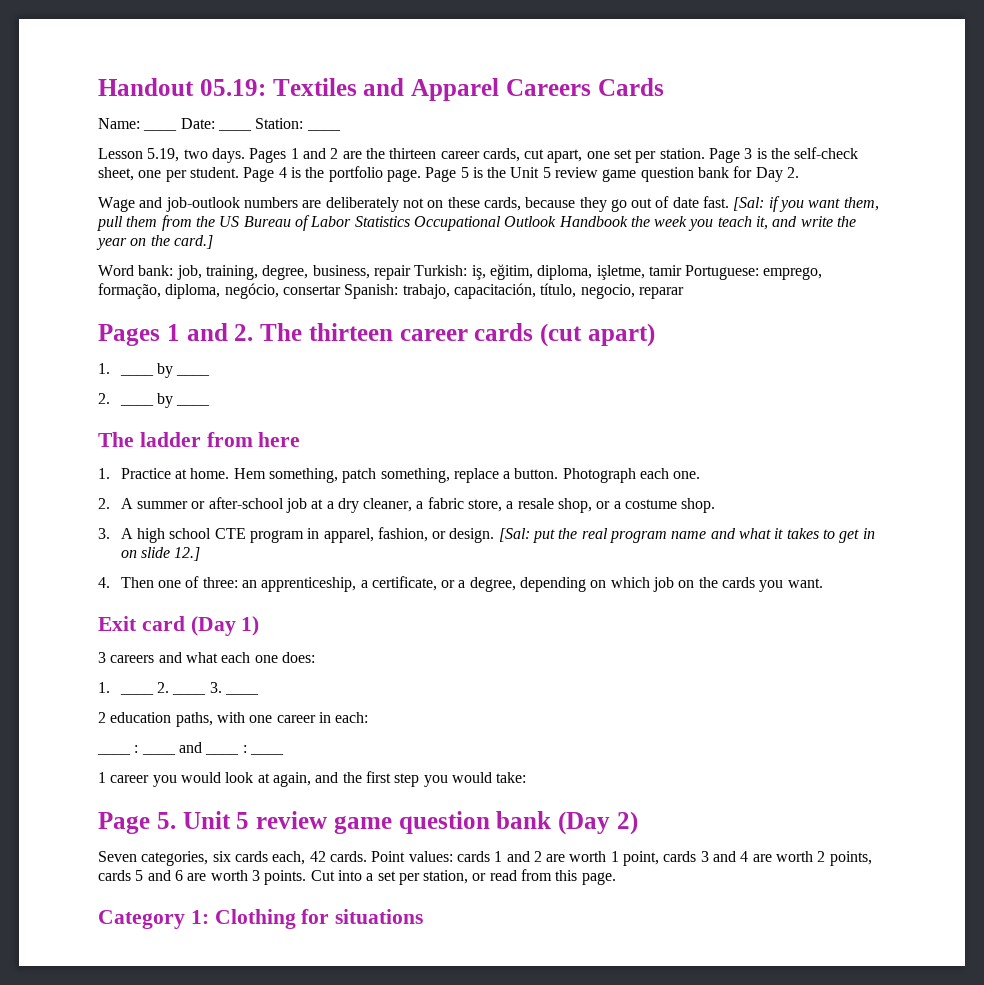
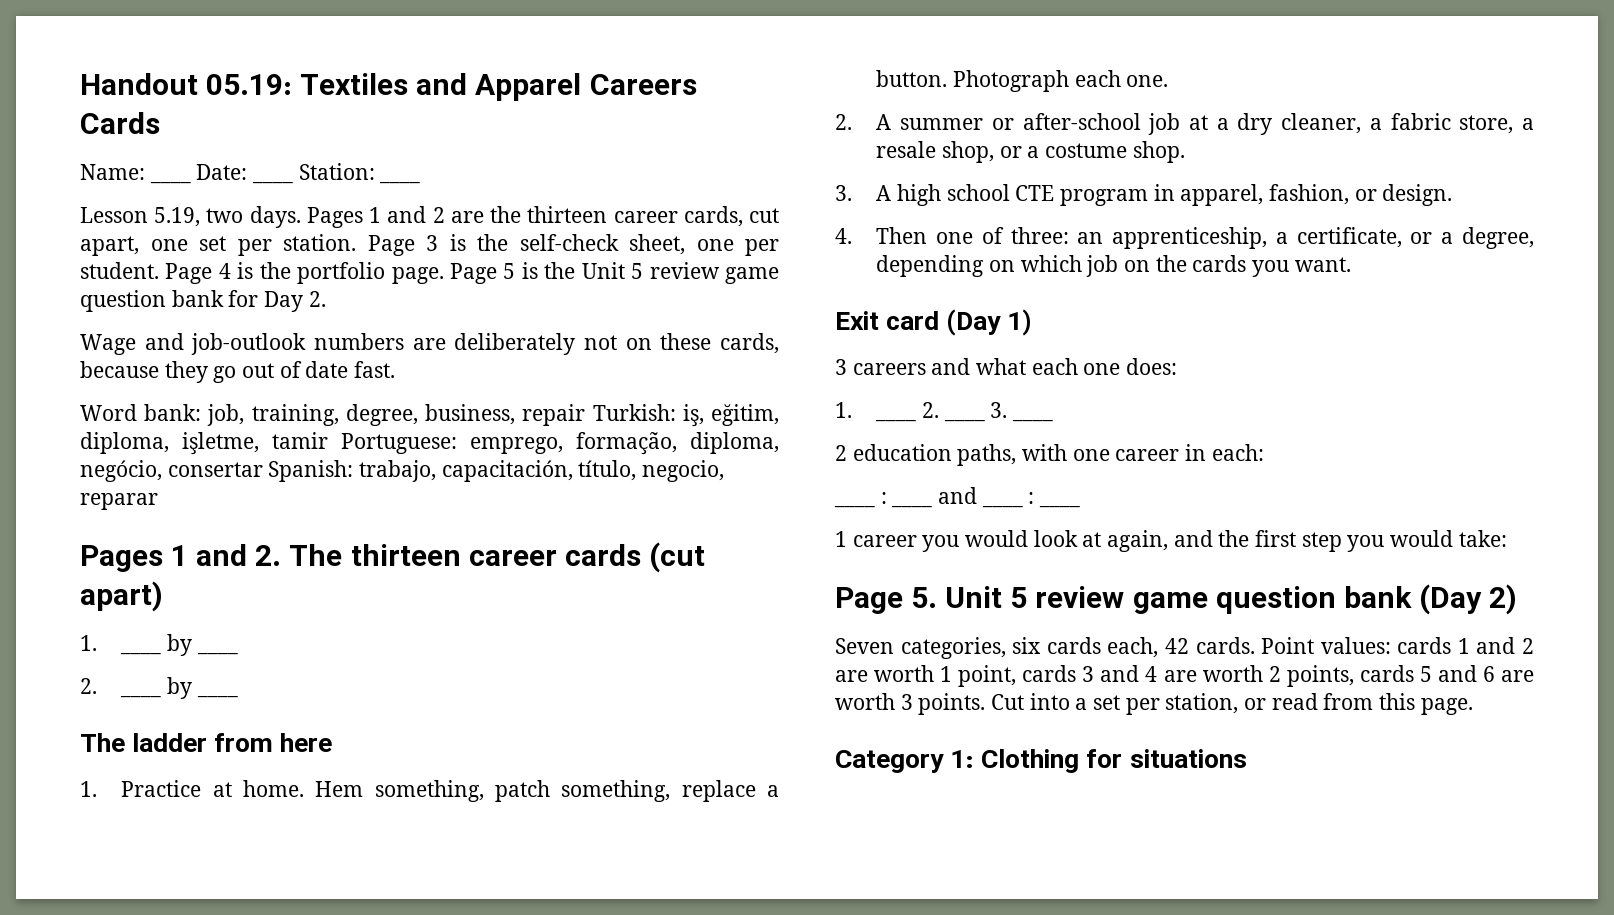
[733,196,879,212] [97,215,857,231] [96,235,213,250] [Sal: if you want them, pull them from the US Bureau of Labor Statistics Occupational Outlook Handbook the week you teach it, and write the year on the card.] -> (396, 369) none
[498,528,875,543] [120,547,201,561] [Sal: put the real program name and what it takes to get in on slide 12.] -> (1453, 195) none

